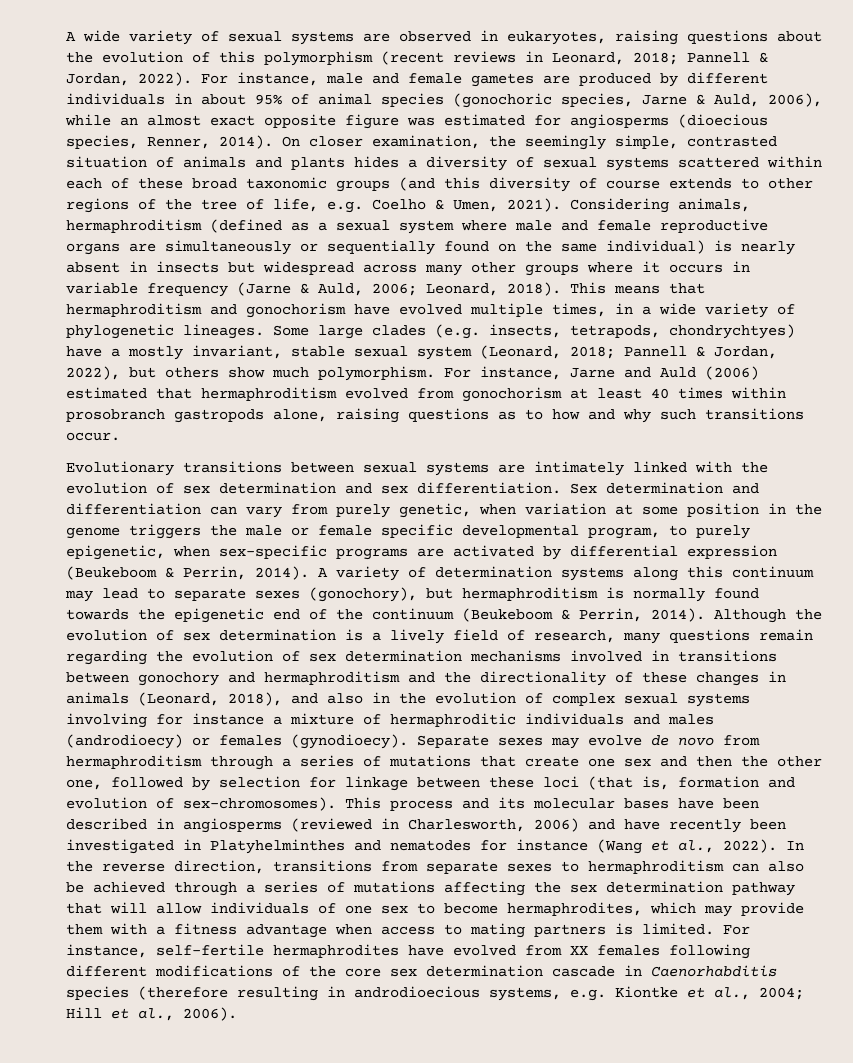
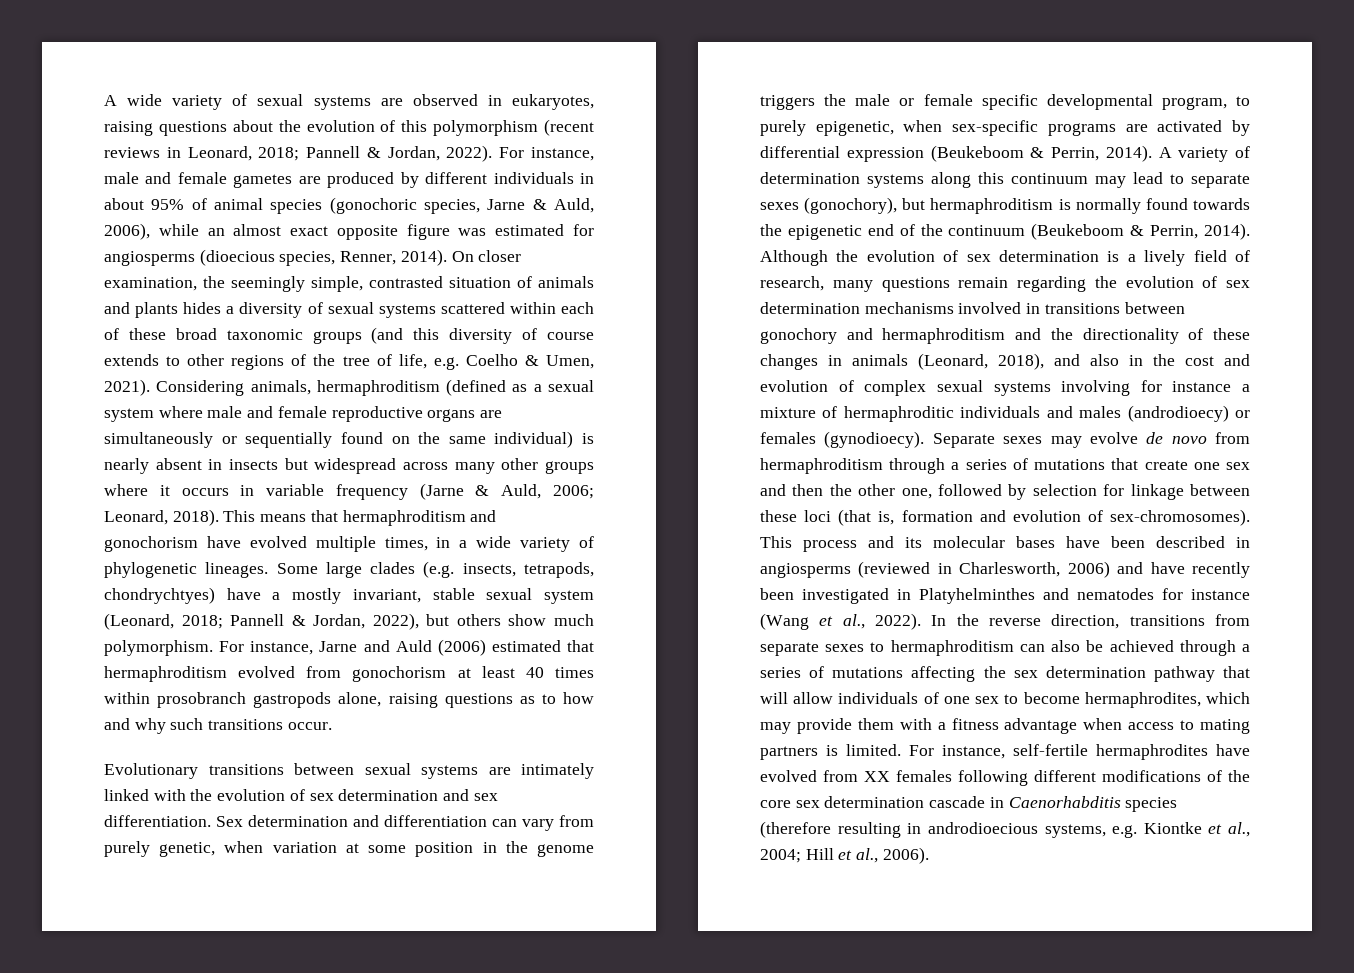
(426, 698) none -> [1185,354,1250,366] cost and

